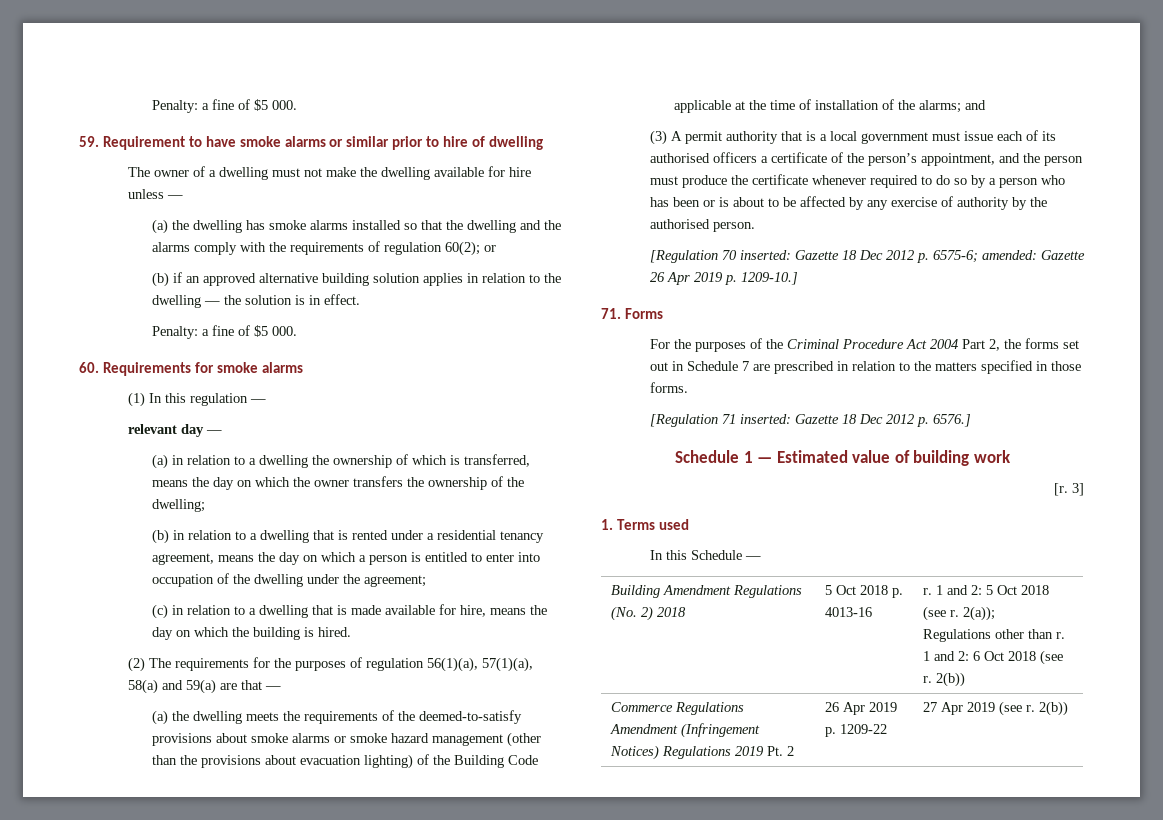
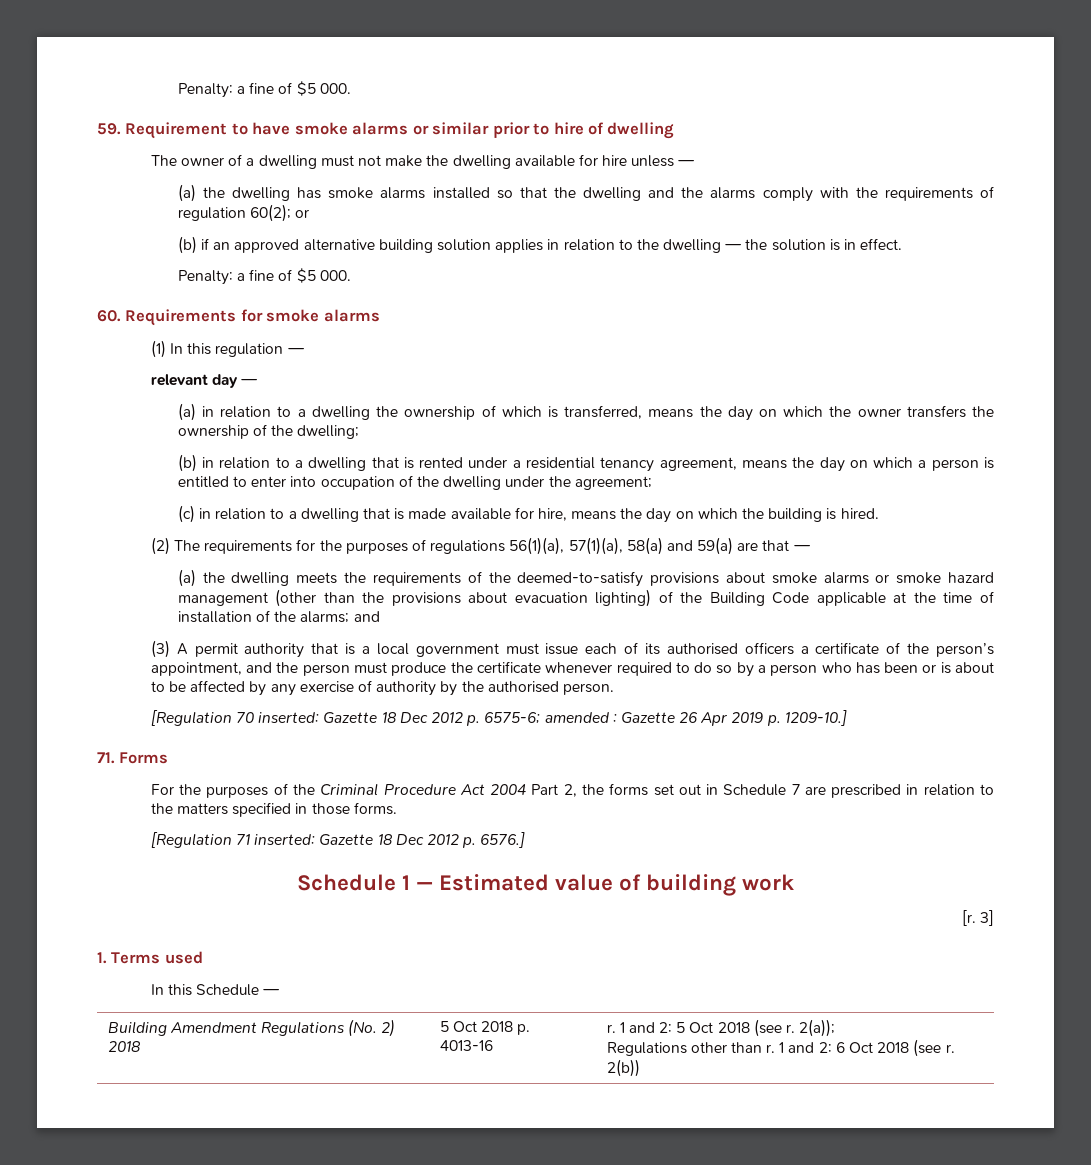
[365,658,424,671] regulation -> [430,540,506,554] regulations
[981,250,1037,260] amended: -> [544,712,617,723] amended :
[610,702,744,715] [609,723,760,738] [609,745,794,760] [824,702,897,715] [824,724,887,737] [922,701,1068,716] // Commerce Regulations Amendment (Infringement Notices) Regulations 2019 Pt. 2 | 26 Apr 2019 p. 1209-22 | 27 Apr 2019 (see r. 2(b)) -> (640, 1068) none

